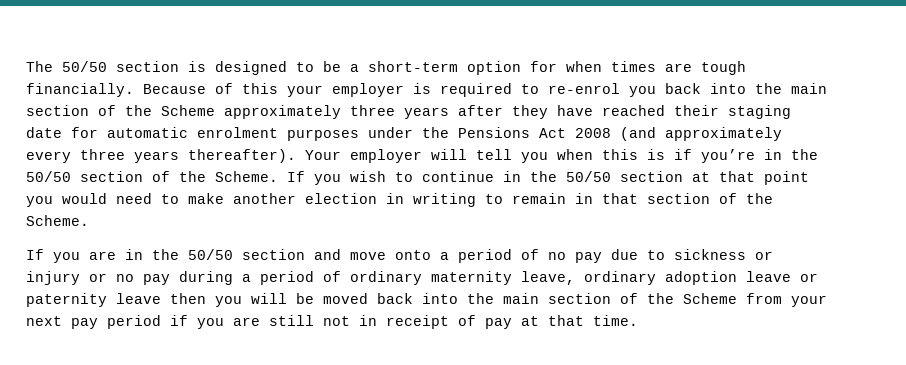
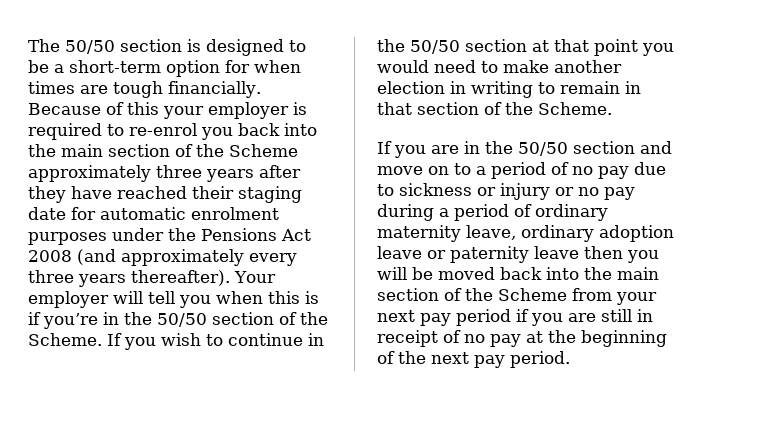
[395,250,431,260] onto -> [428,163,471,175] on to
[323,316,350,326] not -> (632, 315) none
(476, 320) none -> [464,334,485,343] no
[548,315,638,326] that time. -> [548,330,667,347] [377,351,570,368] the beginning of the next pay period.

